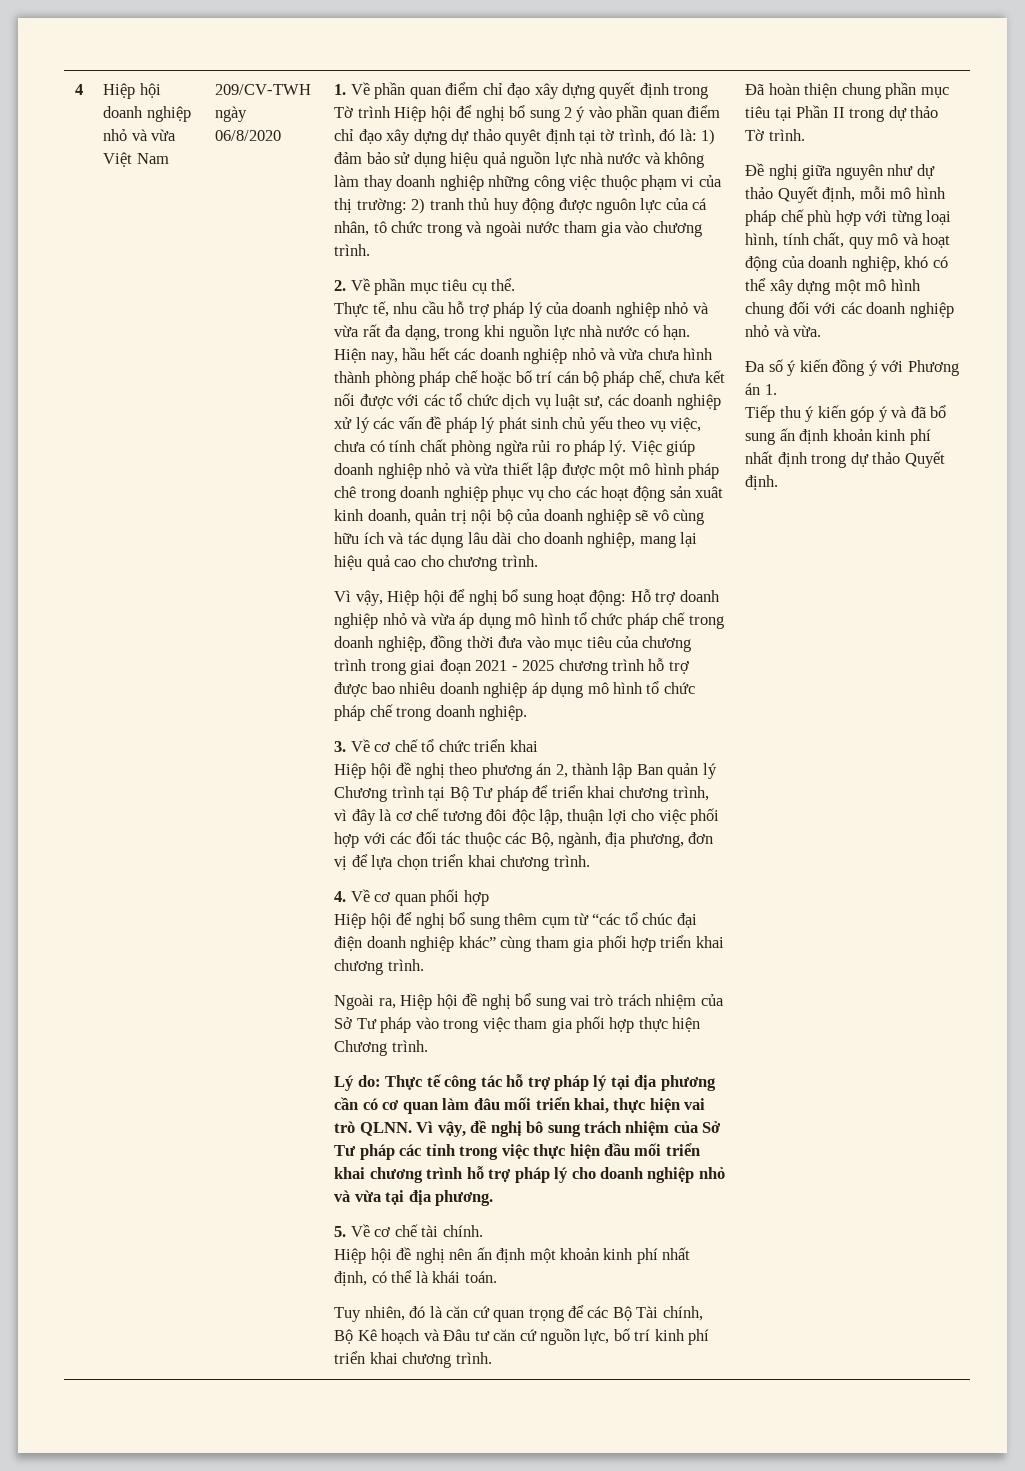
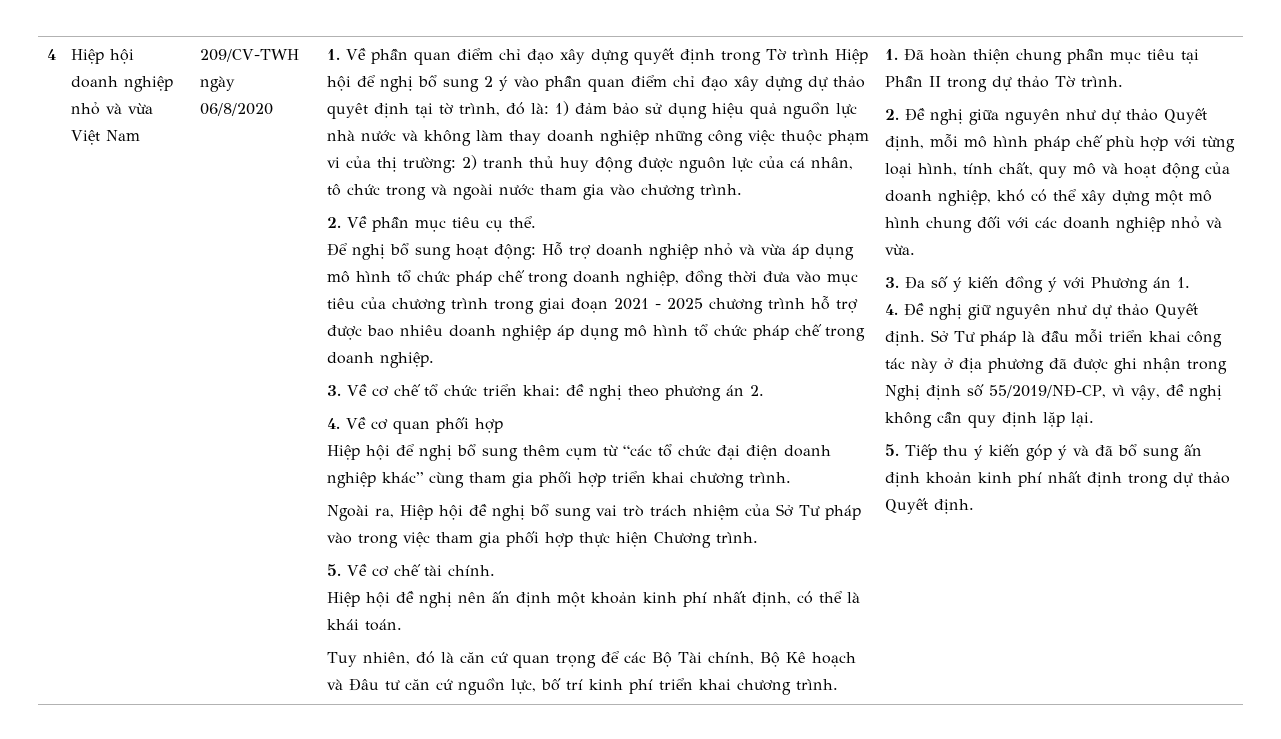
[334,301,709,318] [334,324,691,341] [334,347,714,364] [334,370,725,387] [334,393,721,410] [334,416,702,433] [334,439,696,456] [334,462,720,479] [334,486,724,502] [334,509,705,525] [334,532,698,548] [334,555,538,571] [334,589,466,606] Thực tế, nhu cầu hỗ trợ pháp lý của doanh nghiệp nhỏ và vừa rất đa dạng, trong khi nguồn lực nhà nước có hạn. Hiện nay, hầu hết các doanh nghiệp nhỏ và vừa chưa hình thành phòng pháp chế hoặc bố trí cán bộ pháp chế, chưa kết nối được với các tổ chức dịch vụ luật sư, các doanh nghiệp xử lý các vấn đề pháp lý phát sinh chủ yếu theo vụ việc, chưa có tính chất phòng ngừa rủi ro pháp lý. Việc giúp doanh nghiệp nhỏ và vừa thiết lập được một mô hình pháp chê trong doanh nghiệp phục vụ cho các hoạt động sản xuât kinh doanh, quản trị nội bộ của doanh nghiệp sẽ vô cùng hữu ích và tác dụng lâu dài cho doanh nghiệp, mang lại hiệu quả cao cho chương trình. // Vì vậy, Hiệp hội để -> [326,243,347,256] Để
[509,740,538,752] [334,763,392,779] khai // Hiệp hội -> [522,385,560,396] khai:
[555,763,717,779] [334,785,709,802] [334,808,720,825] [334,831,714,848] [334,854,590,871] 2, thành lập Ban quản lý Chương trình tại Bộ Tư pháp để triển khai chương trình, vì đây là cơ chế tương đôi độc lập, thuận lợi cho việc phối hợp với các đối tác thuộc các Bộ, ngành, địa phương, đơn vị để lựa chọn triển khai chương trình. -> [749,385,764,396] 2.
[642,913,673,925] chúc -> [677,445,711,456] chức
[334,1074,716,1091] [334,1097,706,1114] [334,1120,722,1137] [334,1143,700,1160] [334,1166,725,1183] [334,1190,494,1206] // Lý do: Thực tế công tác hỗ trợ pháp lý tại địa phương cần có cơ quan làm đâu mối triển khai, thực hiện vai trò QLNN. Vì vậy, đề nghị bô sung trách nhiệm của Sở Tư pháp các tỉnh trong việc thực hiện đầu mối triển khai chương trình hỗ trợ pháp lý cho doanh nghiệp nhỏ và vừa tại địa phương. -> (758, 537) none
(492, 1358) none -> [884,49,898,60] 1.
(805, 135) none -> [884,109,899,120] 2.
(822, 331) none -> [884,277,899,288] 3.
(777, 389) none -> [884,303,1198,320] [884,329,1222,347] [884,358,1227,374] [884,384,1222,401] [884,411,1094,428] [884,444,899,456] 4. Đề nghị giữ nguyên như dự thảo Quyết định. Sở Tư pháp là đầu mỗi triển khai công tác này ở địa phương đã được ghi nhận trong Nghị định số 55/2019/NĐ-CP, vì vậy, đề nghị không cần quy định lặp lại. // 5.

